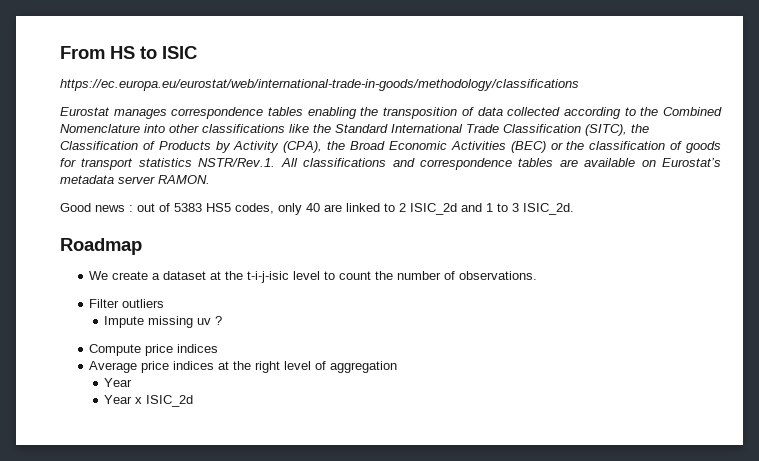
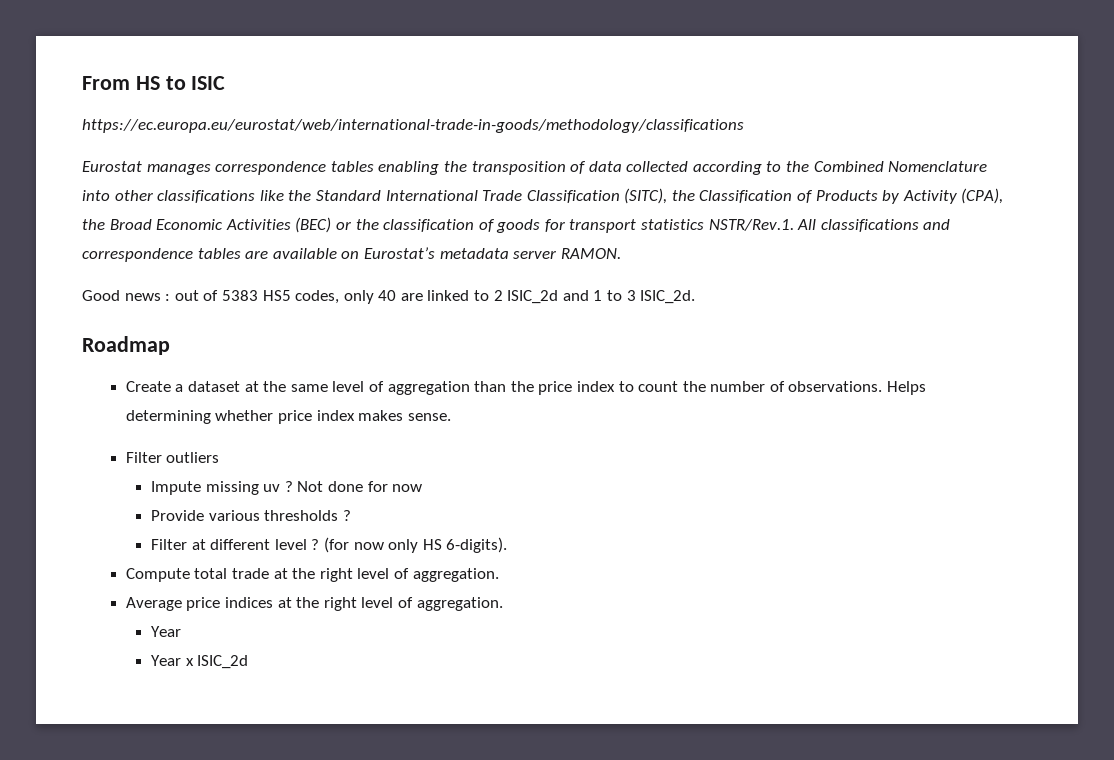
[89,271,149,280] We create -> [125,381,171,392] Create
[247,271,321,283] t-i-j-isic level -> [290,381,615,395] same level of aggregation than the price index
(538, 275) none -> [887,381,927,395] [125,410,451,424] Helps determining whether price index makes sense.
[89,344,219,356] // Compute price indices -> [297,481,423,492] [151,510,351,521] [151,537,508,553] [125,568,499,582] Not done for now // Provide various thresholds ? // Filter at different level ? (for now only HS 6-digits). // Compute total trade at the right level of aggregation.
[330,361,398,373] aggregation -> [416,597,503,611] aggregation.

